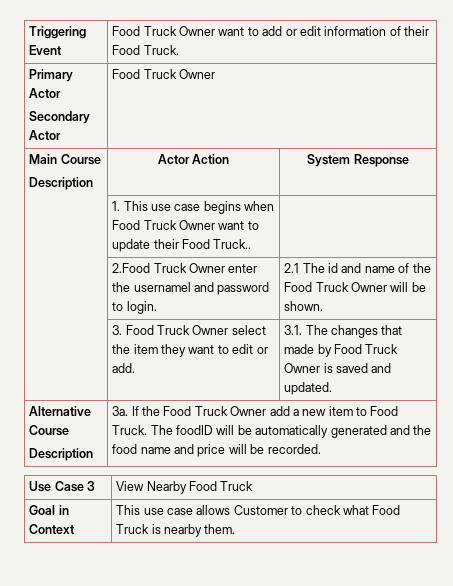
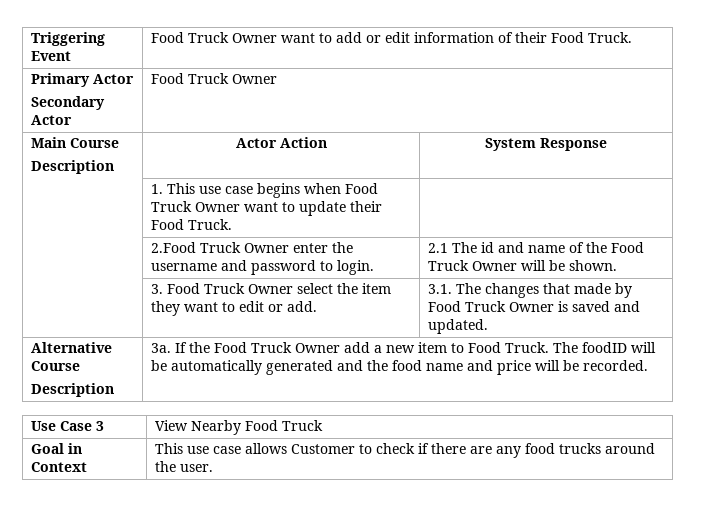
[213,239,252,249] Truck.. -> [188,219,233,230] Truck.
[133,282,191,292] usernamel -> [151,263,218,271] username
[342,505,401,515] [116,524,236,537] what Food Truck is nearby them. -> [418,443,656,458] [155,461,214,472] if there are any food trucks around the user.

